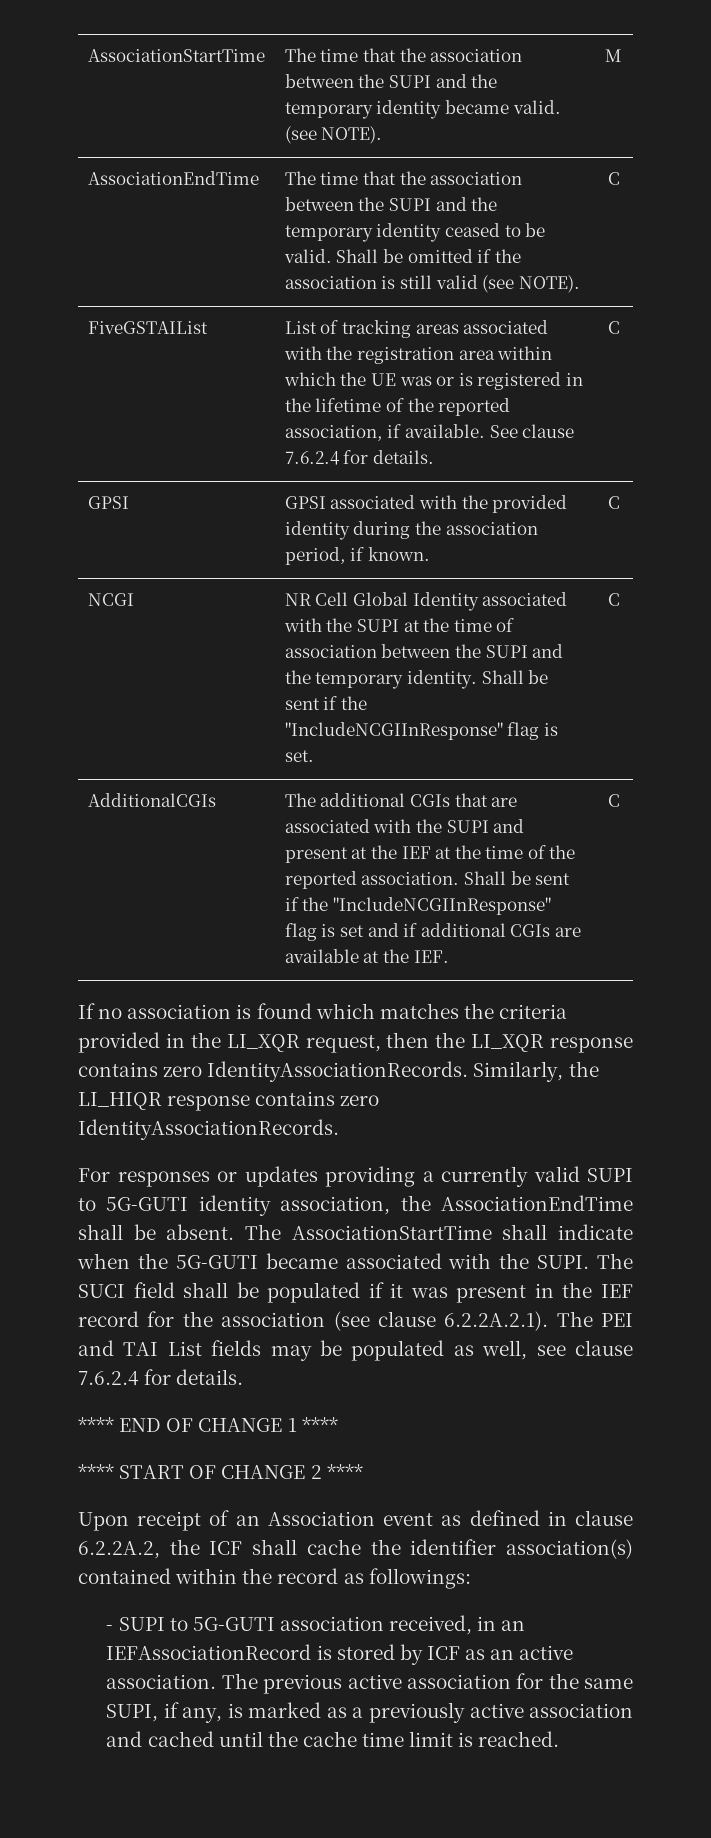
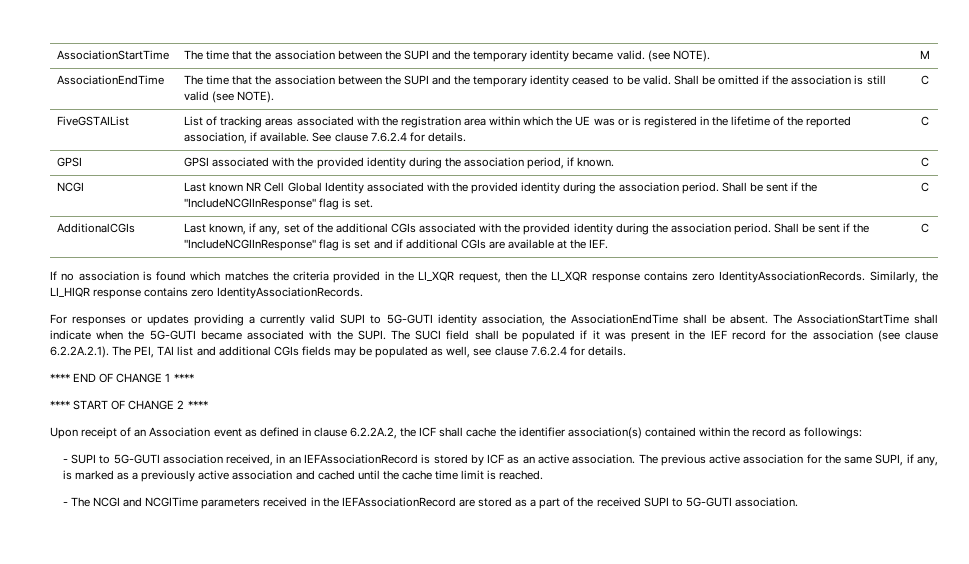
(134, 599) none -> [184,182,244,192] Last known
[356,618,515,632] [284,644,564,658] [284,670,477,689] SUPI at the time of association between the SUPI and the temporary identity. -> [471,182,719,194] provided identity during the association period.
[284,793,518,807] [284,819,525,833] [284,845,576,863] [284,871,460,889] The additional CGIs that are associated with the SUPI and present at the IEF at the time of the reported association. -> [184,223,771,235] Last known, if any, set of the additional CGIs associated with the provided identity during the association period.
[601,1313,633,1327] [78,1340,202,1356] PEI and TAI List -> [134,346,299,358] PEI, TAI list and additional CGIs
(560, 1739) none -> [62,497,798,509] // - The NCGI and NCGITime parameters received in the IEFAssociationRecord are stored as a part of the received SUPI to 5G-GUTI association.

